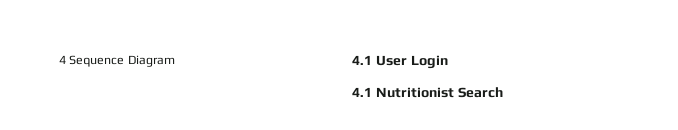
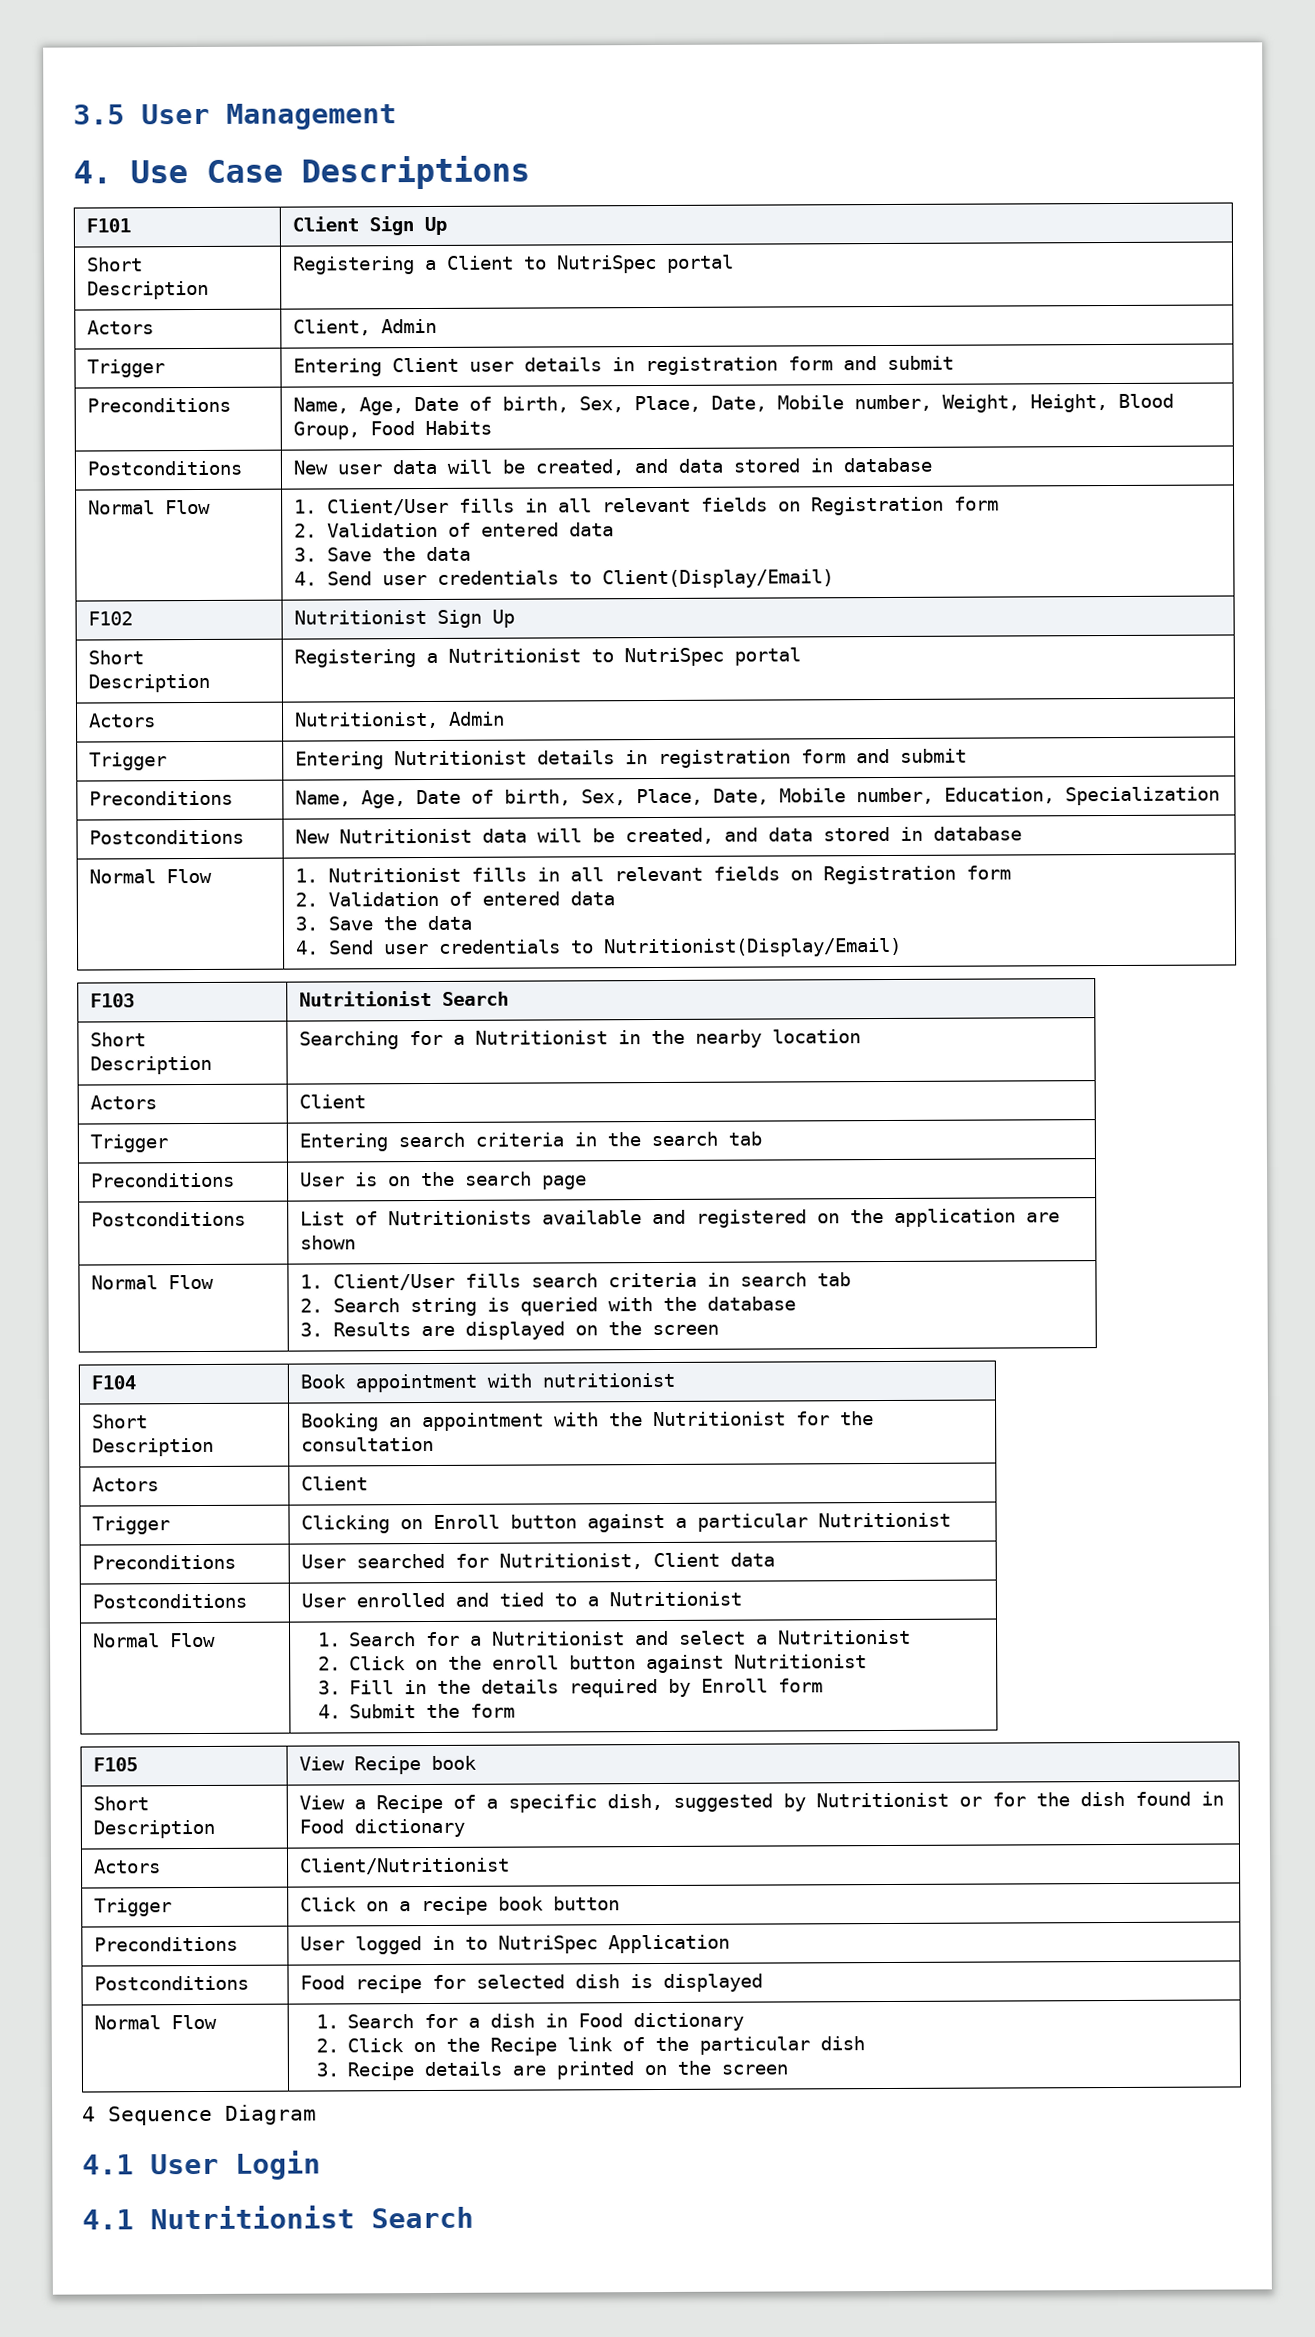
(59, 59) none -> [73,103,397,130] [73,155,530,190] [86,218,132,233] [292,216,448,236] [87,257,144,272] [87,280,210,300] [293,254,735,275] [87,320,155,335] [293,318,438,336] [87,359,166,378] [293,355,955,377] [87,397,232,413] [293,393,1175,416] [293,420,493,440] [87,460,243,476] [293,457,933,476] [88,499,212,515] [294,496,1000,516] [294,522,615,538] [294,546,472,562] [294,569,835,589] [88,611,134,626] [294,609,516,628] [88,650,145,665] [88,673,211,693] [294,647,802,668] [89,713,157,728] [295,711,506,729] [89,752,168,771] [295,748,968,770] [89,790,234,806] [295,786,1221,809] [89,829,245,845] [295,826,1023,845] [89,868,213,884] [295,865,1012,885] [295,891,616,907] [295,915,473,931] [296,937,903,958] [90,993,136,1008] [299,990,510,1007] [90,1032,147,1047] [90,1055,213,1075] [299,1029,862,1050] [90,1095,158,1110] [299,1094,367,1109] [90,1134,169,1153] [299,1131,763,1152] [91,1172,236,1188] [300,1171,588,1190] [91,1211,247,1227] [300,1208,1061,1228] [300,1235,357,1250] [91,1274,215,1290] [300,1272,852,1291] [300,1296,797,1317] [300,1321,720,1340] [91,1375,137,1390] [300,1372,676,1393] [92,1414,149,1429] [92,1437,215,1457] [301,1411,875,1432] [301,1436,435,1452] [92,1477,160,1492] [301,1476,369,1491] [92,1516,171,1535] [301,1512,952,1534] [92,1554,237,1570] [301,1552,776,1570] [92,1593,248,1609] [301,1591,743,1608] [93,1632,217,1648] [317,1629,911,1647] [317,1654,867,1674] [317,1678,823,1698] [317,1703,515,1719] [93,1757,139,1772] [299,1755,478,1775] [93,1796,150,1811] [93,1819,216,1839] [299,1791,1225,1814] [299,1818,466,1838] [94,1859,162,1874] [300,1857,511,1875] [94,1898,173,1917] [300,1896,621,1916] [94,1936,239,1952] [300,1934,731,1955] [94,1975,250,1991] [300,1973,764,1994] [94,2014,218,2030] [315,2012,744,2032] [315,2036,865,2056] [315,2060,788,2081] 3.5 User Management // 4. Use Case Descriptions // F101 | Client Sign Up // Short Description | Registering a Client to NutriSpec portal // Actors | Client, Admin // Trigger | Entering Client user details in registration form and submit // Preconditions | Name, Age, Date of birth, Sex, Place, Date, Mobile number, Weight, Height, Blood Group, Food Habits // Postconditions | New user data will be created, and data stored in database // Normal Flow | 1. Client/User fills in all relevant fields on Registration form // 2. Validation of entered data // 3. Save the data // 4. Send user credentials to Client(Display/Email) // F102 | Nutritionist Sign Up // Short Description | Registering a Nutritionist to NutriSpec portal // Actors | Nutritionist, Admin // Trigger | Entering Nutritionist details in registration form and submit // Preconditions | Name, Age, Date of birth, Sex, Place, Date, Mobile number, Education, Specialization // Postconditions | New Nutritionist data will be created, and data stored in database // Normal Flow | 1. Nutritionist fills in all relevant fields on Registration form // 2. Validation of entered data // 3. Save the data // 4. Send user credentials to Nutritionist(Display/Email) // F103 | Nutritionist Search // Short Description | Searching for a Nutritionist in the nearby location // Actors | Client // Trigger | Entering search criteria in the search tab // Preconditions | User is on the search page // Postconditions | List of Nutritionists available and registered on the application are shown // Normal Flow | 1. Client/User fills search criteria in search tab // 2. Search string is queried with the database // 3. Results are displayed on the screen // F104 | Book appointment with nutritionist // Short Description | Booking an appointment with the Nutritionist for the consultation // Actors | Client // Trigger | Clicking on Enroll button against a particular Nutritionist // Preconditions | User searched for Nutritionist, Client data // Postconditions | User enrolled and tied to a Nutritionist // Normal Flow | 1. Search for a Nutritionist and select a Nutritionist // 2. Click on the enroll button against Nutritionist // 3. Fill in the details required by Enroll form // 4. Submit the form // F105 | View Recipe book // Short Description | View a Recipe of a specific dish, suggested by Nutritionist or for the dish found in Food dictionary // Actors | Client/Nutritionist // Trigger | Click on a recipe book button // Preconditions | User logged in to NutriSpec Application // Postconditions | Food recipe for selected dish is displayed // Normal Flow | 1. Search for a dish in Food dictionary // 2. Click on the Recipe link of the particular dish // 3. Recipe details are printed on the screen //

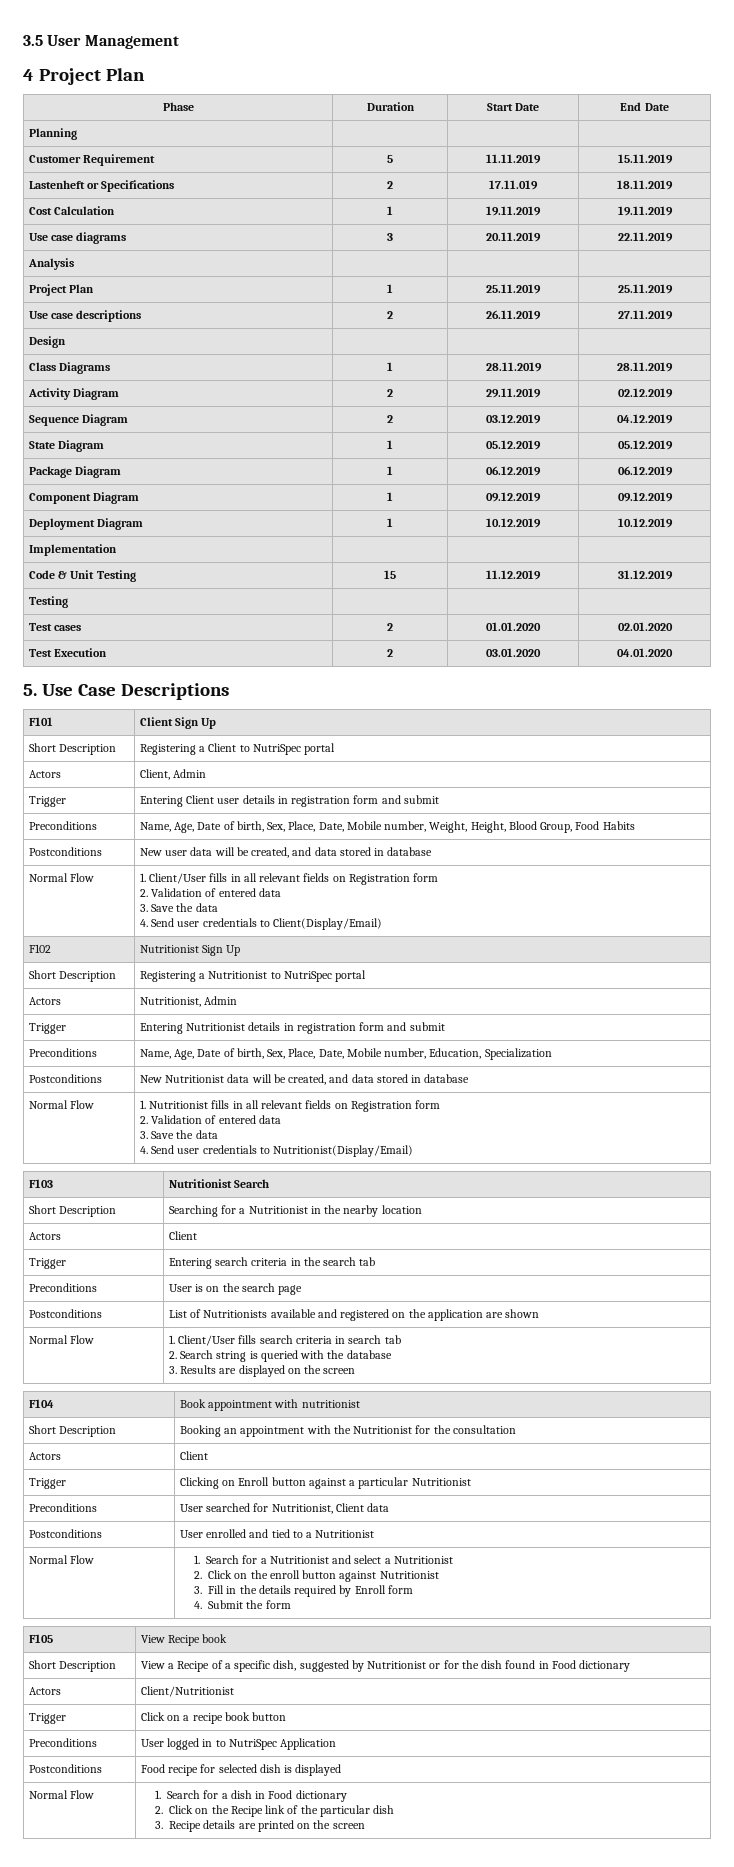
[73,160,112,184] 4. -> [23,68,145,85] [162,102,194,111] [366,102,415,111] [486,103,540,111] [620,102,669,111] [28,128,77,140] [28,154,156,166] [387,155,393,163] [486,154,541,164] [617,154,673,164] [28,180,175,192] [387,181,393,189] [489,180,538,190] [617,180,673,190] [28,206,116,215] [387,206,393,215] [486,206,541,216] [617,206,673,216] [28,232,127,244] [387,233,393,241] [486,232,541,242] [617,232,673,242] [27,258,74,270] [28,284,95,296] [387,284,393,293] [486,284,541,294] [617,284,673,294] [28,310,142,322] [387,311,393,319] [486,310,541,320] [617,310,673,320] [28,336,66,348] [28,362,111,374] [387,362,393,371] [485,362,542,372] [617,362,673,372] [27,388,120,400] [387,389,393,397] [486,388,541,398] [617,388,673,398] [28,414,129,426] [387,415,393,423] [486,414,541,424] [617,414,673,424] [28,440,105,452] [387,440,393,449] [486,440,541,450] [617,440,673,450] [28,466,122,478] [387,466,393,475] [486,466,541,476] [617,466,673,476] [28,492,140,504] [387,492,393,501] [486,492,541,502] [617,492,673,502] [28,518,144,530] [387,518,393,527] [486,518,541,528] [617,518,673,528] [28,544,117,556] [28,570,136,582] [384,570,396,579] [486,570,541,580] [617,570,673,580] [28,596,68,608] [28,623,82,631] [387,623,393,631] [486,622,541,631] [617,622,673,631] [28,648,108,657] [387,649,393,657] [486,648,541,657] [617,648,673,657] [23,684,37,696] 4 Project Plan // Phase | Duration | Start Date | End Date // Planning | | | // Customer Requirement | 5 | 11.11.2019 | 15.11.2019 // Lastenheft or Specifications | 2 | 17.11.019 | 18.11.2019 // Cost Calculation | 1 | 19.11.2019 | 19.11.2019 // Use case diagrams | 3 | 20.11.2019 | 22.11.2019 // Analysis | | | // Project Plan | 1 | 25.11.2019 | 25.11.2019 // Use case descriptions | 2 | 26.11.2019 | 27.11.2019 // Design | | | // Class Diagrams | 1 | 28.11.2019 | 28.11.2019 // Activity Diagram | 2 | 29.11.2019 | 02.12.2019 // Sequence Diagram | 2 | 03.12.2019 | 04.12.2019 // State Diagram | 1 | 05.12.2019 | 05.12.2019 // Package Diagram | 1 | 06.12.2019 | 06.12.2019 // Component Diagram | 1 | 09.12.2019 | 09.12.2019 // Deployment Diagram | 1 | 10.12.2019 | 10.12.2019 // Implementation | | | // Code & Unit Testing | 15 | 11.12.2019 | 31.12.2019 // Testing | | | // Test cases | 2 | 01.01.2020 | 02.01.2020 // Test Execution | 2 | 03.01.2020 | 04.01.2020 // 5.
[82,2104,317,2126] [82,2150,321,2180] [82,2205,474,2230] // 4 Sequence Diagram // 4.1 User Login // 4.1 Nutritionist Search -> (365, 1826) none

